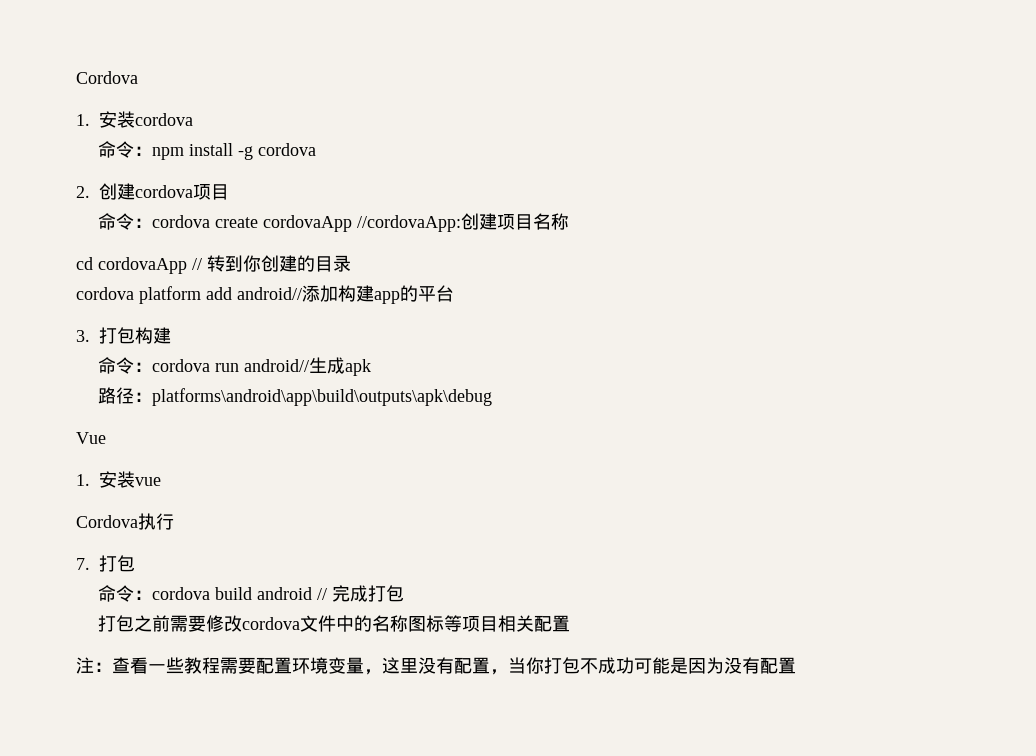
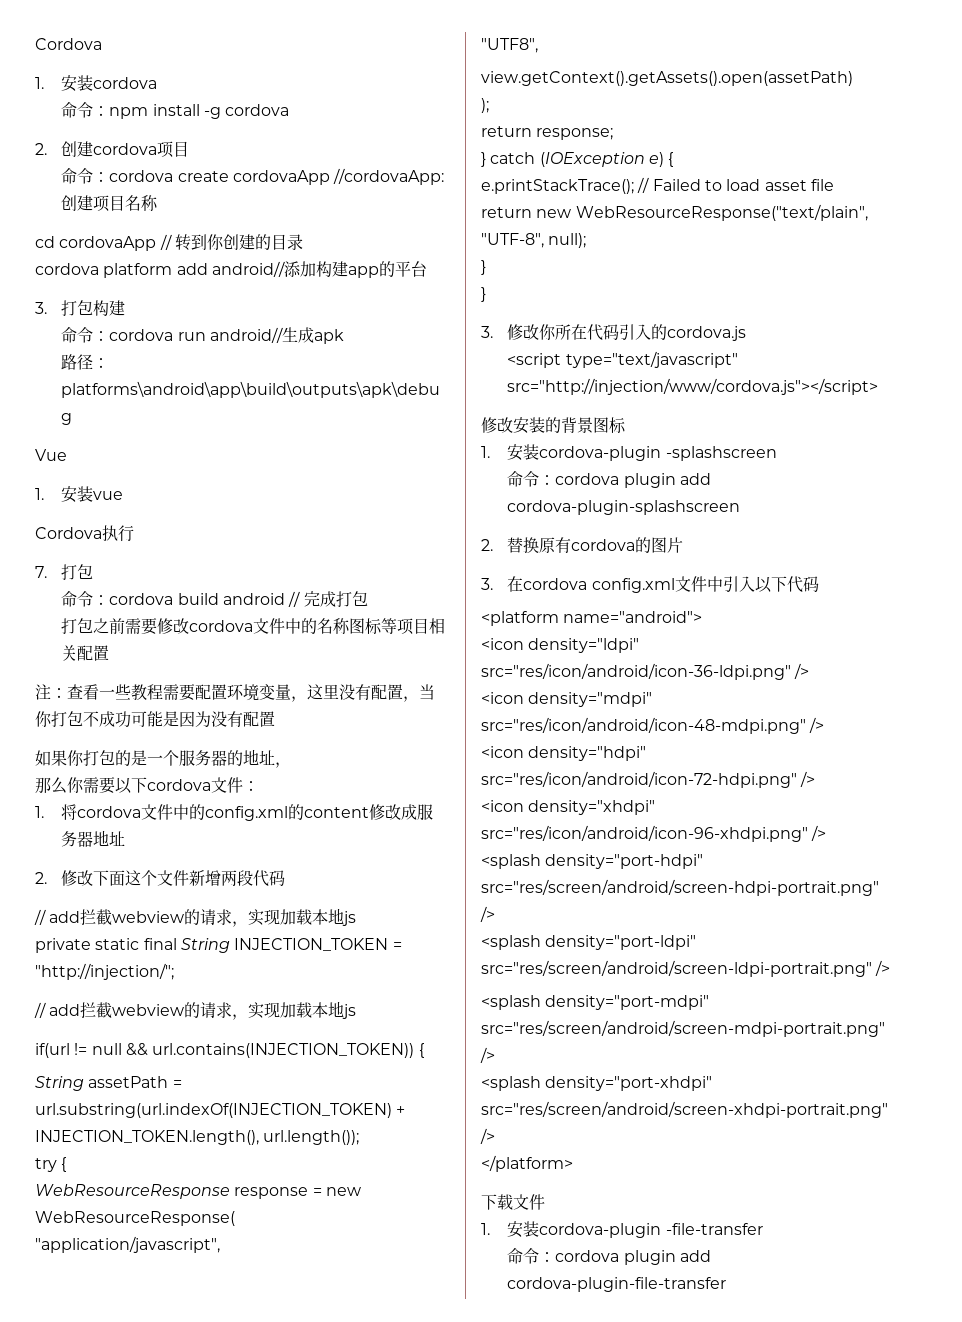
(796, 665) none -> [35,749,291,768] [35,777,259,794] [35,804,434,821] [61,830,126,847] [35,870,286,887] [34,908,357,927] [35,938,402,953] [35,963,174,980] [34,1001,357,1020] [35,1043,424,1058] [35,1076,182,1091] [35,1103,406,1118] [35,1130,360,1145] [35,1157,67,1172] [35,1184,361,1199] [35,1211,235,1226] [35,1236,220,1253] [481,38,538,53] [481,71,853,86] [481,98,489,113] [481,126,614,140] [481,152,674,167] [481,177,834,194] [481,204,868,221] [481,233,587,248] [481,260,486,275] [481,287,486,302] [481,324,747,341] [507,351,738,368] [507,378,879,395] [481,417,626,434] [481,444,777,461] [507,471,712,488] [507,500,741,515] [481,537,684,554] [481,576,819,593] [481,611,703,626] [481,638,640,653] [481,663,810,680] [481,692,653,707] [481,717,825,734] [481,746,647,761] [481,771,816,788] [481,800,656,815] [481,825,827,842] [481,854,704,869] [481,879,879,896] [480,906,495,922] [481,935,697,950] [481,960,891,977] [481,995,710,1010] [481,1020,885,1037] [480,1047,495,1063] [481,1076,713,1091] [481,1101,888,1118] [480,1128,495,1144] [481,1155,573,1172] [481,1194,545,1210] [481,1221,763,1238] [507,1248,712,1265] [507,1277,727,1292] // 如果你打包的是一个服务器的地址， // 那么你需要以下cordova文件： // 1.将cordova文件中的config.xml的content修改成服务器地址 // 2.修改下面这个文件新增两段代码 // // add拦截webview的请求，实现加载本地js // private static final String INJECTION_TOKEN = "http://injection/"; // // add拦截webview的请求，实现加载本地js // if(url != null && url.contains(INJECTION_TOKEN)) { // String assetPath = url.substring(url.indexOf(INJECTION_TOKEN) + INJECTION_TOKEN.length(), url.length()); // try { // WebResourceResponse response = new WebResourceResponse( // "application/javascript", // "UTF8", // view.getContext().getAssets().open(assetPath) // ); // return response; // } catch (IOException e) { // e.printStackTrace(); // Failed to load asset file // return new WebResourceResponse("text/plain", "UTF-8", null); // } // } // 3.修改你所在代码引入的cordova.js // <script type="text/javascript" src="http://injection/www/cordova.js"></script> // 修改安装的背景图标 // 1.安装cordova-plugin -splashscreen // 命令：cordova plugin add cordova-plugin-splashscreen // 2.替换原有cordova的图片 // 3.在cordova config.xml文件中引入以下代码 // <platform name="android"> // <icon density="ldpi" src="res/icon/android/icon-36-ldpi.png" /> // <icon density="mdpi" src="res/icon/android/icon-48-mdpi.png" /> // <icon density="hdpi" src="res/icon/android/icon-72-hdpi.png" /> // <icon density="xhdpi" src="res/icon/android/icon-96-xhdpi.png" /> // <splash density="port-hdpi" src="res/screen/android/screen-hdpi-portrait.png" /> // <splash density="port-ldpi" src="res/screen/android/screen-ldpi-portrait.png" /> // <splash density="port-mdpi" src="res/screen/android/screen-mdpi-portrait.png" /> // <splash density="port-xhdpi" src="res/screen/android/screen-xhdpi-portrait.png" /> // </platform> // 下载文件 // 1.安装cordova-plugin -file-transfer // 命令：cordova plugin add cordova-plugin-file-transfer

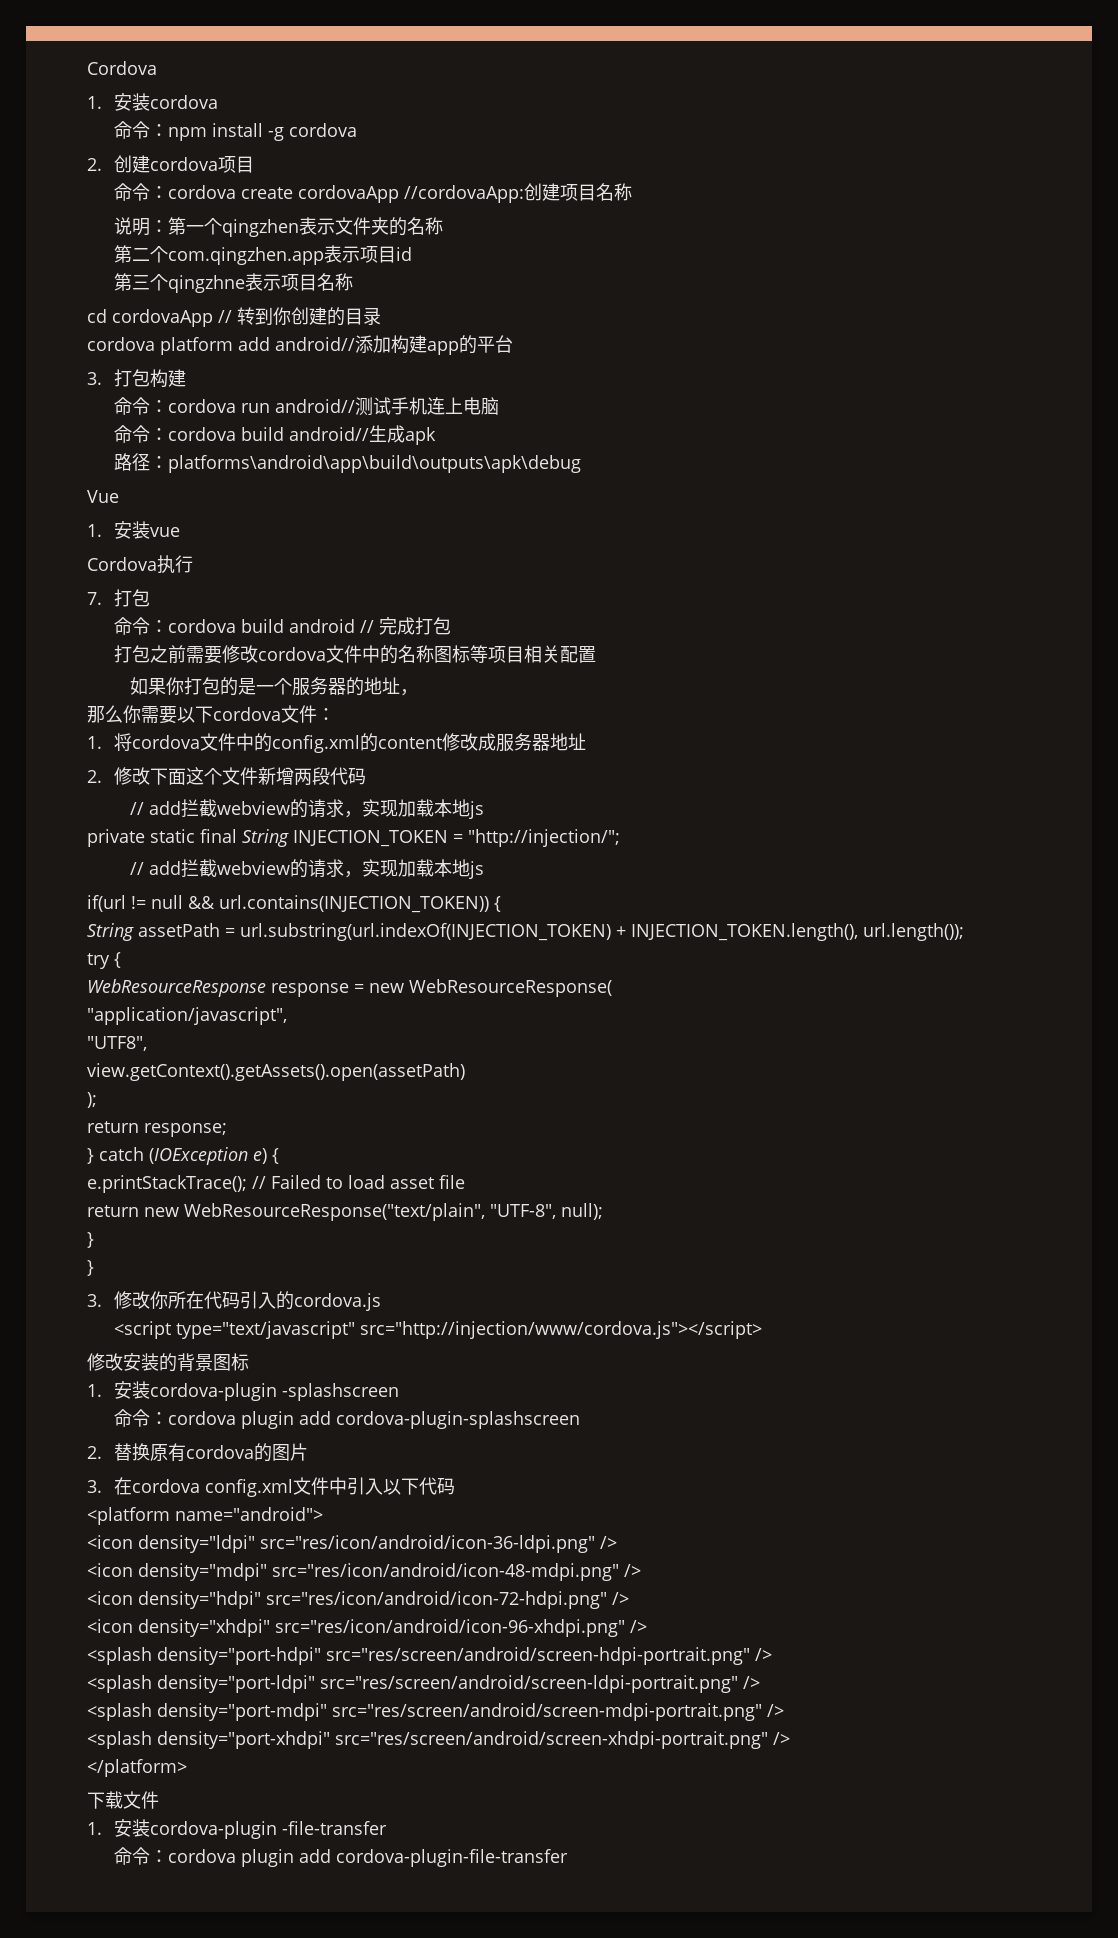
(159, 203) none -> [114,217,444,237] [114,245,413,265] [114,273,354,293] // 说明：第一个qingzhen表示文件夹的名称 // 第二个com.qingzhen.app表示项目id // 第三个qingzhne表示项目名称
(284, 335) none -> [355,397,500,416] [114,425,370,443] 测试手机连上电脑 // 命令：cordova build android//
[35,684,435,702] [35,711,275,728] // 注：查看一些教程需要配置环境变量，这里没有配置，当你打包不成功可能是因为没有配置 -> (597, 654) none

